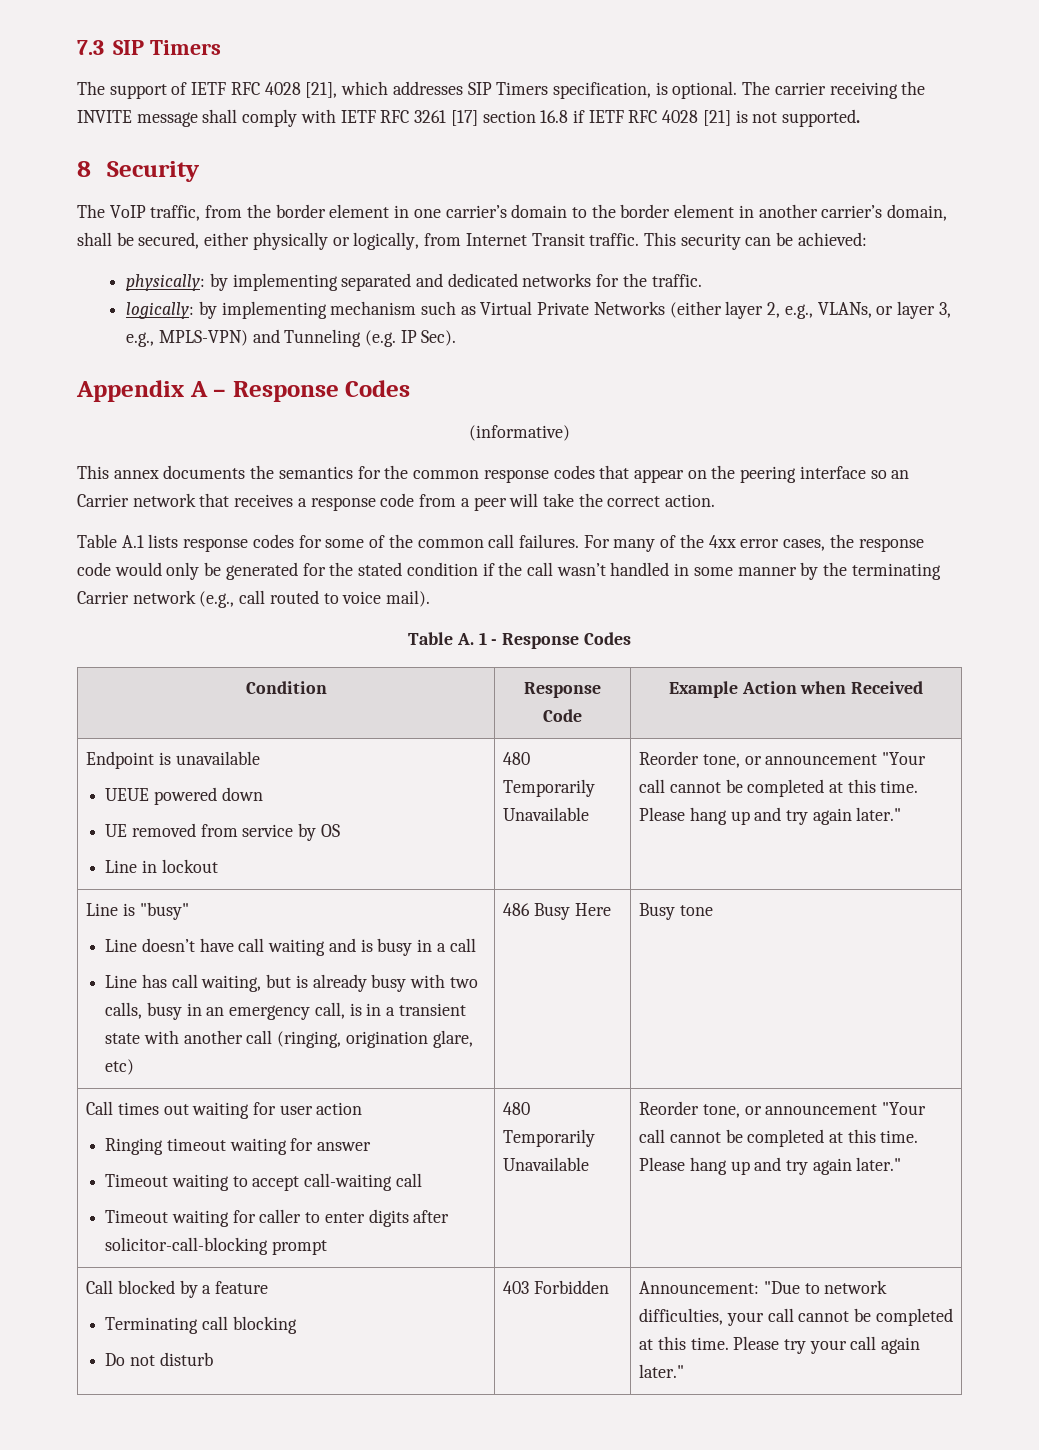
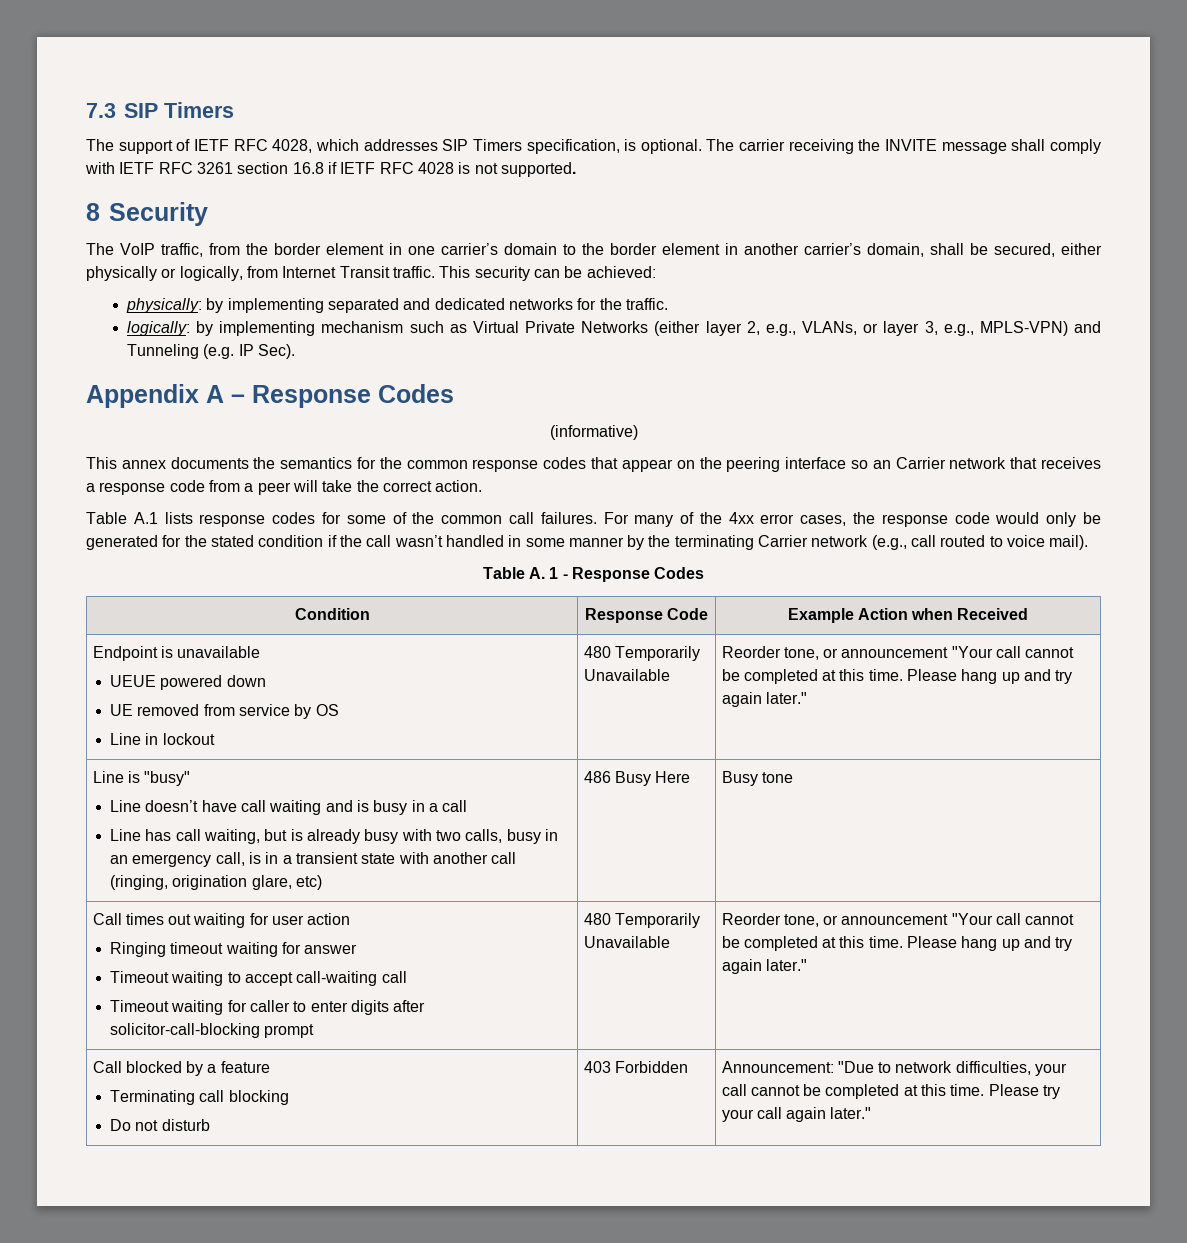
[264,82,338,98] 4028 [21], -> [272,139,313,153] 4028,
[450,110,478,126] [17] -> (233, 168) none
[702,110,731,126] [21] -> (454, 168) none

